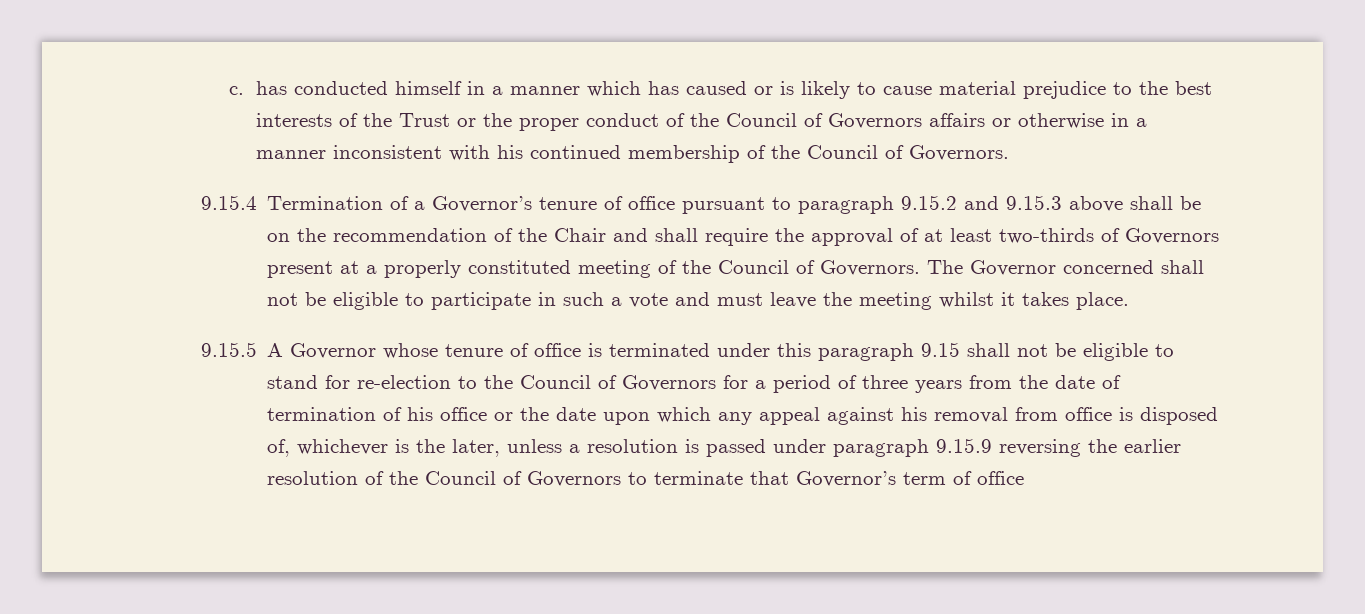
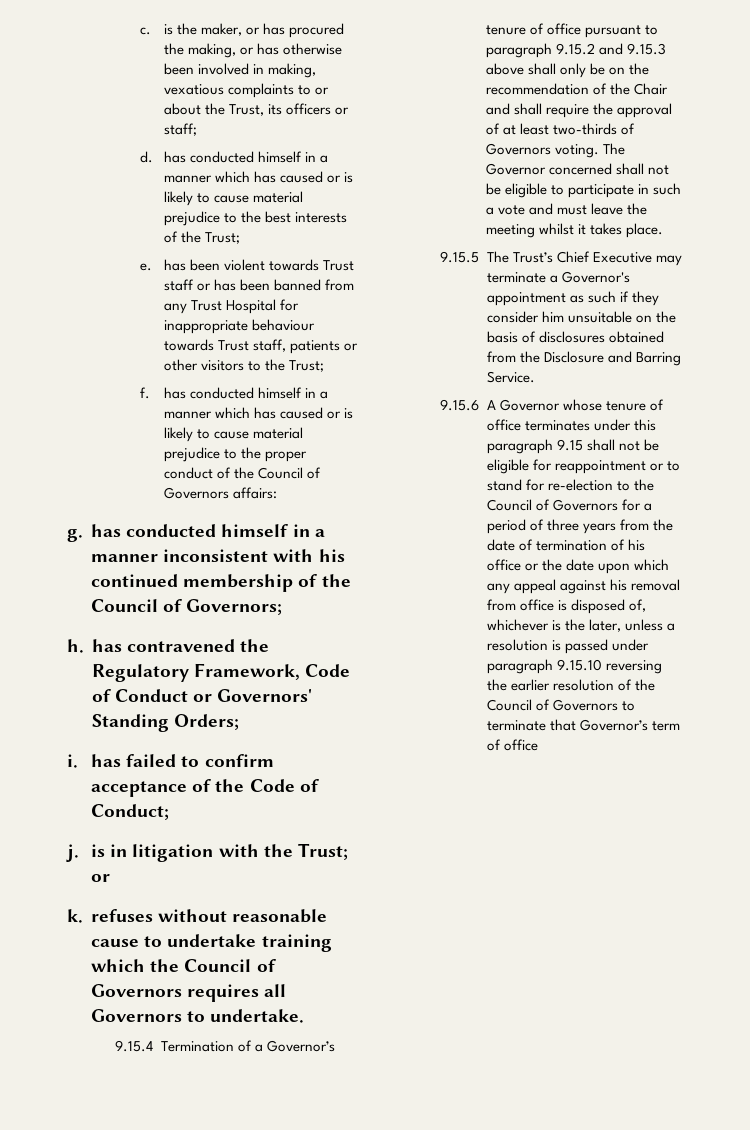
(244, 90) none -> [163,23,345,38] [163,43,342,58] [163,63,316,78] [163,83,329,98] [163,103,350,116] [163,123,197,136] [139,151,153,163] is the maker, or has procured the making, or has otherwise been involved in making, vexatious complaints to or about the Trust, its officers or staff; // d.
[399,113,477,127] Trust or -> [204,232,240,244] [139,259,354,271] [163,279,355,291] [163,299,299,314] [163,319,315,334] [163,339,358,354] [163,359,324,372] [139,387,328,399] [163,407,354,419] [163,427,303,442] [163,447,237,462] Trust; // e. has been violent towards Trust staff or has been banned from any Trust Hospital for inappropriate behaviour towards Trust staff, patients or other visitors to the Trust; // f. has conducted himself in a manner which has caused or is likely to cause material prejudice to
[929,113,1105,129] affairs or otherwise -> [232,487,277,499] [67,524,289,542] affairs: // g. has conducted himself
[909,145,1010,161] Governors. -> [186,599,283,615] [67,639,269,653] [91,663,350,682] [91,689,312,702] [91,714,239,732] [67,754,274,768] [91,779,319,797] [91,804,170,820] [66,843,348,862] [91,874,111,882] [67,909,328,923] [91,934,332,952] [91,959,276,972] [91,984,287,1002] [91,1009,305,1023] Governors; // h. has contravened the Regulatory Framework, Code of Conduct or Governors' Standing Orders; // i. has failed to confirm acceptance of the Code of Conduct; // j. is in litigation with the Trust; or // k. refuses without reasonable cause to undertake training which the Council of Governors requires all Governors to undertake.
(1173, 203) none -> [559,63,586,78] only
[266,260,920,278] present at a properly constituted meeting of the Council of Governors. -> [554,144,599,158] voting.
(257, 349) none -> [486,251,683,266] [486,271,630,283] [486,291,660,306] [486,311,677,323] [486,331,665,343] [486,351,682,366] [486,371,535,383] [440,399,480,411] The Trust’s Chief Executive may terminate a Governor's appointment as such if they consider him unsuitable on the basis of disclosures obtained from the Disclosure and Barring Service. // 9.15.6
[587,343,710,357] is terminated -> [524,420,590,431] terminates
(1148, 352) none -> [532,459,665,474] for reappointment or
[935,438,992,453] 9.15.9 -> [556,659,602,671] 9.15.10

